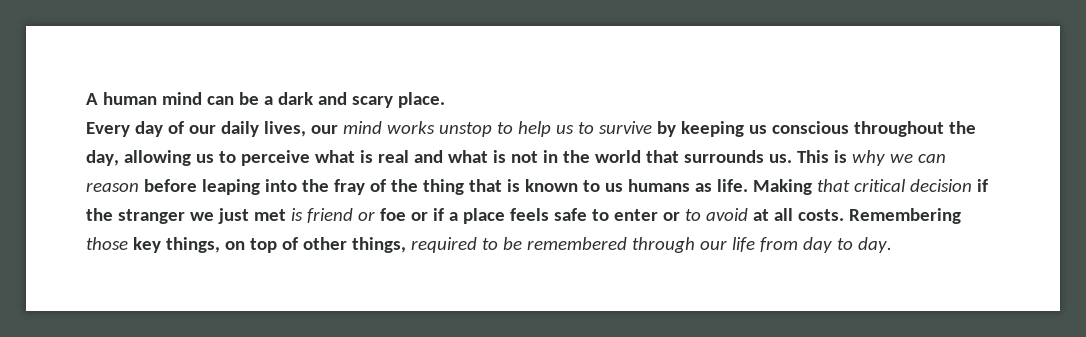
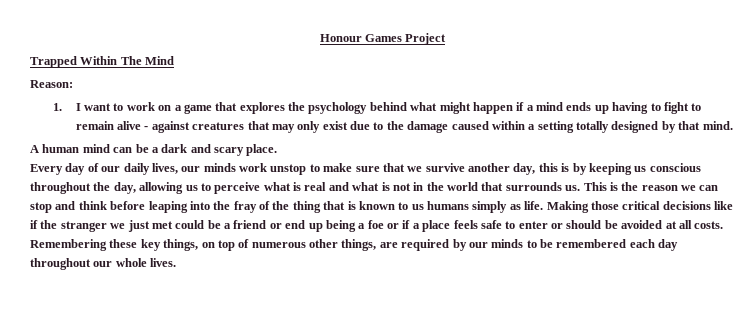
(86, 99) none -> [319,33,447,45] [30,56,175,68] [30,80,73,88] [52,102,702,114] [75,121,733,133] Honour Games Project // Trapped Within The Mind // Reason: // 1. I want to work on a game that explores the psychology behind what might happen if a mind ends up having to fight to remain alive - against creatures that may only exist due to the damage caused within a setting totally designed by that mind. //
[342,121,652,137] mind works unstop to help us to survive -> [203,163,570,175] minds work unstop to make sure that we survive another day, this is
[851,150,946,166] [86,182,139,192] why we can reason -> [621,182,719,191] [30,201,107,213] the reason we can stop and think
(690, 185) none -> [472,201,508,213] simply
[816,179,972,192] that critical decision -> [590,201,733,210] those critical decisions like
[290,208,375,223] is friend or -> [175,220,366,232] could be a friend or end up being a
[684,208,748,221] to avoid -> [566,220,663,229] should be avoided
[86,237,128,250] those -> [109,239,138,248] these
(298, 243) none -> [251,242,306,248] numerous
[410,237,892,253] required to be remembered through our life from day to day. -> [379,239,679,251] [30,258,177,270] are required by our minds to be remembered each day throughout our whole lives.

